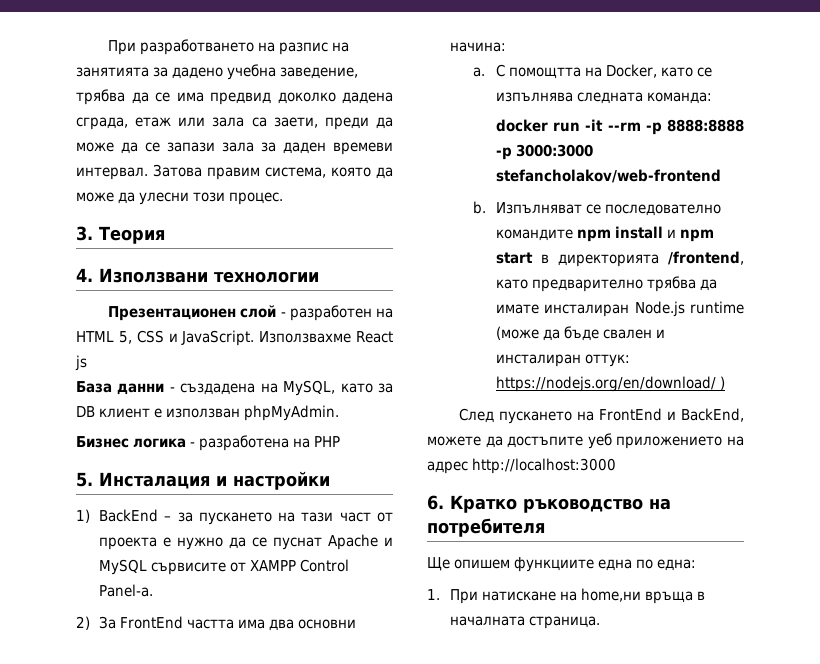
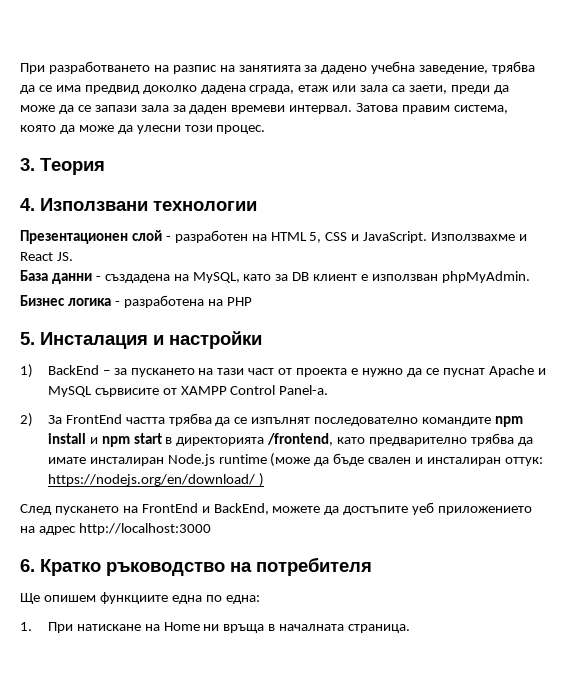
[355,331,393,343] [75,355,87,371] React js -> [519,234,528,241] [20,252,73,261] и React JS.
[237,619,356,631] [449,42,506,52] [472,64,712,79] [495,92,712,104] [495,119,744,135] [495,144,593,160] [495,169,721,183] [472,201,601,214] има два основни начина: // a. С помощтта на Docker, като се изпълнява следната команда: // docker run -it --rm -p 8888:8888 -p 3000:3000 stefancholakov/web-frontend // b. Изпълняват се -> [168,413,311,426] трябва да се изпълнят
[580,588,641,602] home,ни -> [163,622,220,631] Home ни

